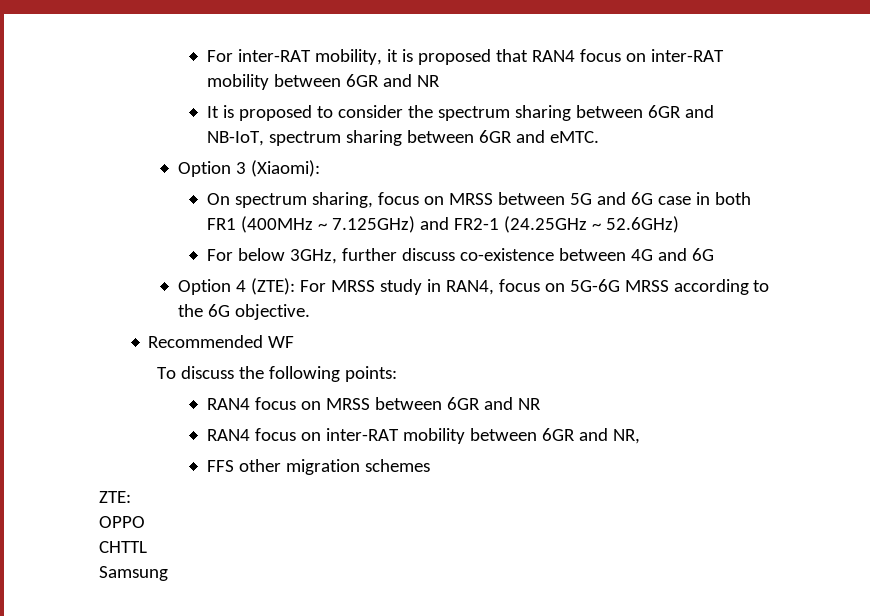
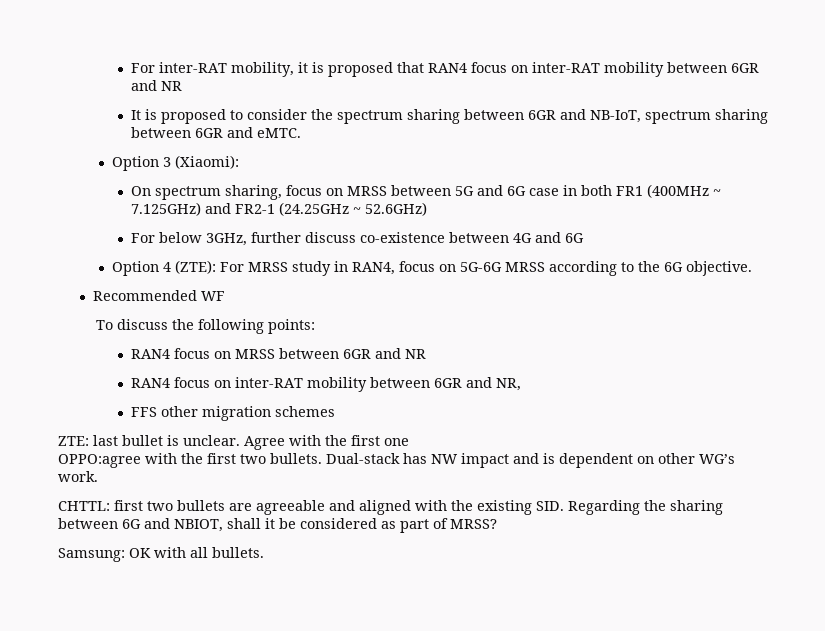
[99,516,145,528] [99,541,147,553] [99,566,168,581] // OPPO // CHTTL // Samsung -> [93,435,409,450] [58,453,735,468] [58,471,98,482] [58,500,723,515] [58,518,497,533] [58,547,264,562] last bullet is unclear. Agree with the first one // OPPO:agree with the first two bullets. Dual-stack has NW impact and is dependent on other WG’s work. // CHTTL: first two bullets are agreeable and aligned with the existing SID. Regarding the sharing between 6G and NBIOT, shall it be considered as part of MRSS? // Samsung: OK with all bullets.

